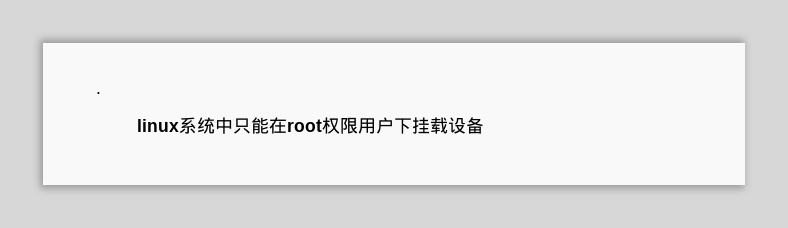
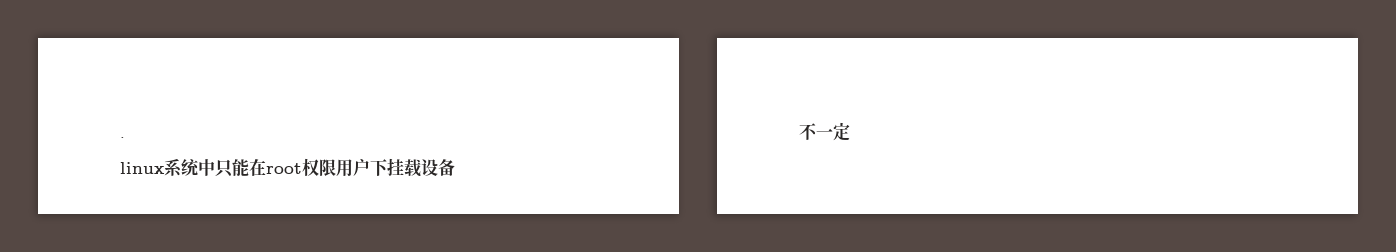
(484, 125) none -> [799,122,850,141] // 不一定

